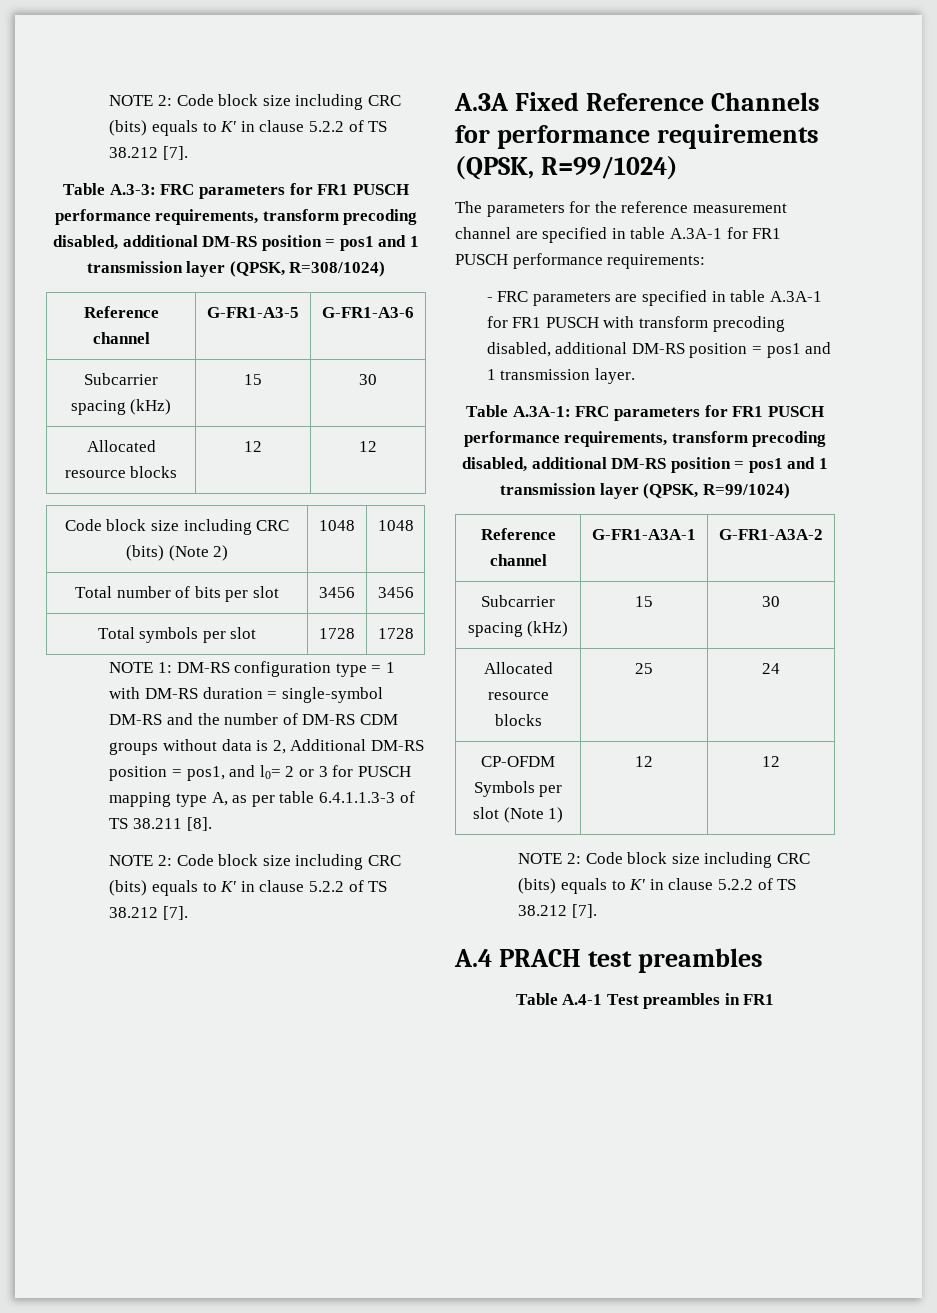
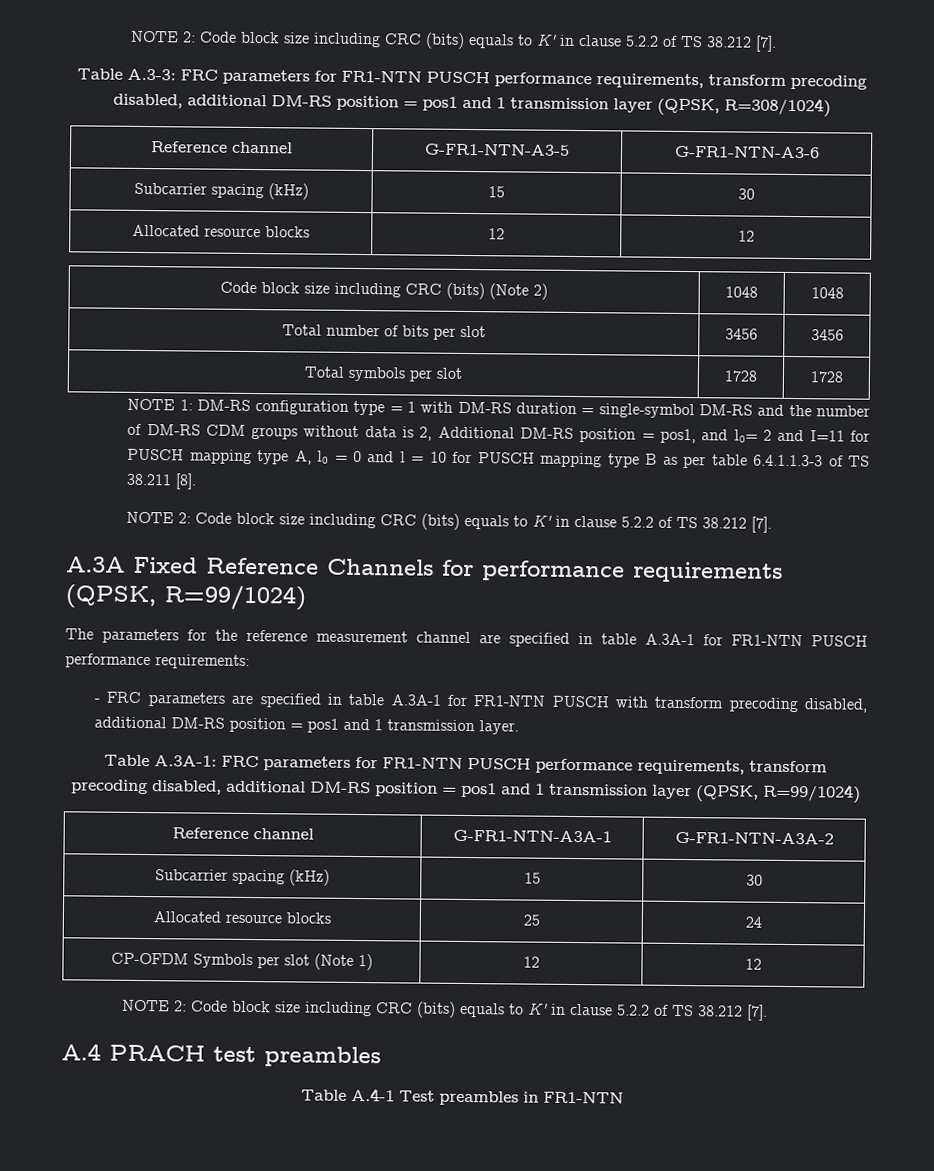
[317,184,349,195] FR1 -> [340,70,422,83] FR1-NTN
[207,307,299,318] [322,307,414,318] G-FR1-A3-5 | G-FR1-A3-6 -> [424,143,570,156] [673,145,820,159] G-FR1-NTN-A3-5 | G-FR1-NTN-A3-6
[298,766,328,777] or 3 -> [777,429,845,442] and I=11
(228, 799) none -> [317,450,658,468] l0 = 0 and l = 10 for PUSCH mapping type B
[752,228,782,239] FR1 -> [731,634,803,647] FR1-NTN
[512,317,542,328] FR1 -> [473,695,546,707] FR1-NTN
[732,406,764,417] FR1 -> [382,757,463,769] FR1-NTN
[592,529,696,540] [719,529,823,540] G-FR1-A3A-1 | G-FR1-A3A-2 -> [452,829,612,843] [674,831,834,845] G-FR1-NTN-A3A-1 | G-FR1-NTN-A3A-2
[743,994,775,1005] FR1 -> [543,1091,624,1104] FR1-NTN

